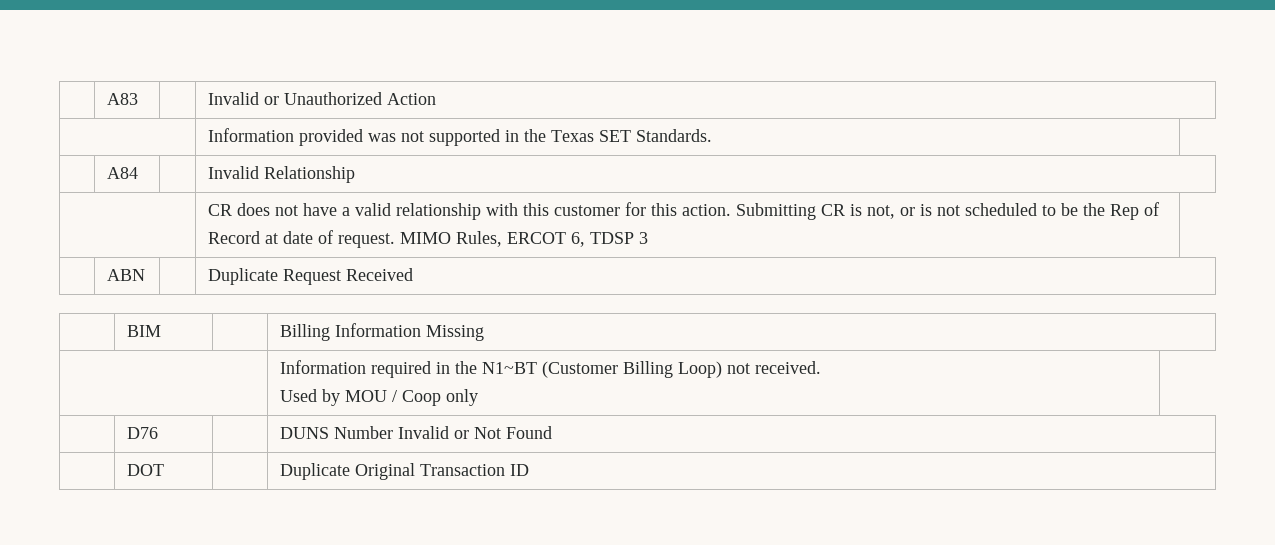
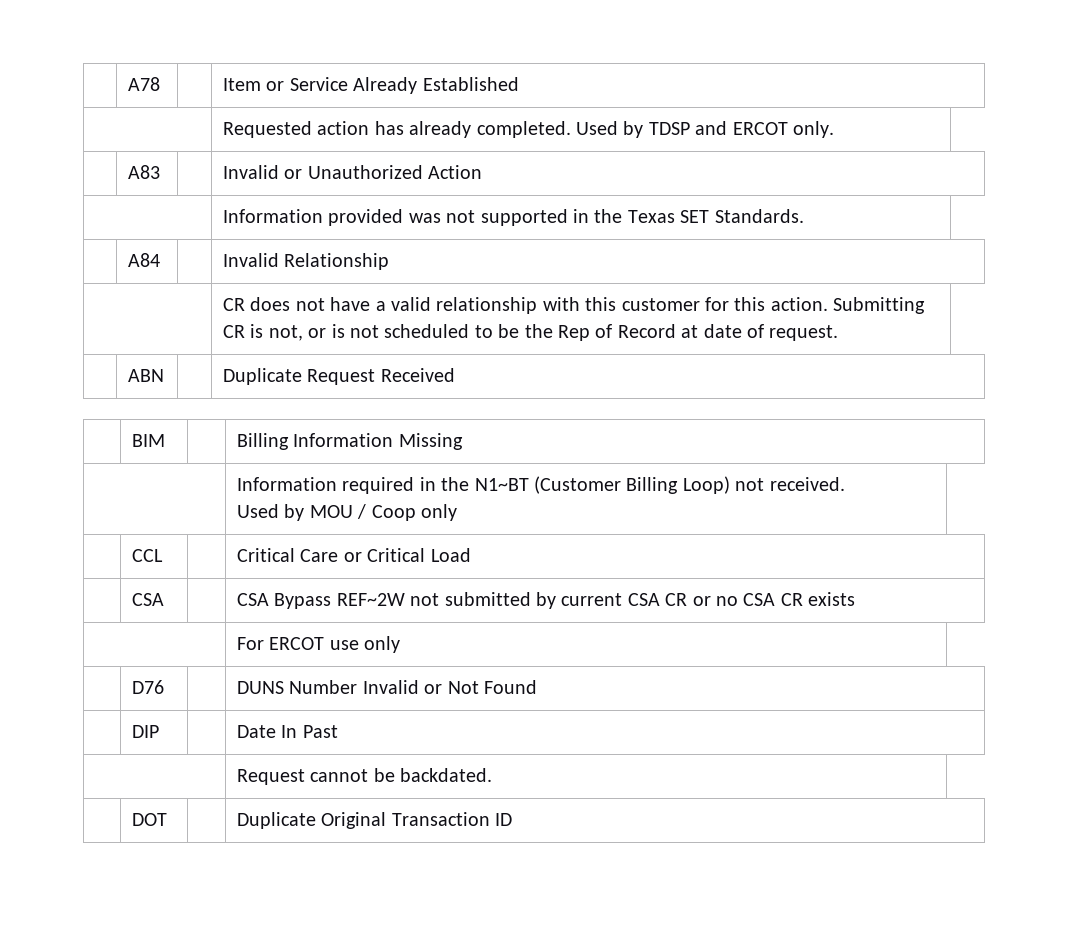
(106, 99) none -> [127,77,160,91] [222,77,519,94] [222,121,834,138] | A78 | | Item or Service Already Established // | Requested action has already completed. Used by TDSP and ERCOT only. //
[399,231,648,247] MIMO Rules, ERCOT 6, TDSP 3 -> (839, 333) none
(478, 397) none -> [131,549,163,562] [236,548,471,562] [131,593,164,606] [236,592,856,609] [236,636,401,653] // | CCL | | Critical Care or Critical Load // | CSA | | CSA Bypass REF~2W not submitted by current CSA CR or no CSA CR exists // | For ERCOT use only
(552, 432) none -> [131,725,159,738] [236,725,338,738] [236,768,493,785] // | DIP | | Date In Past // | Request cannot be backdated.

